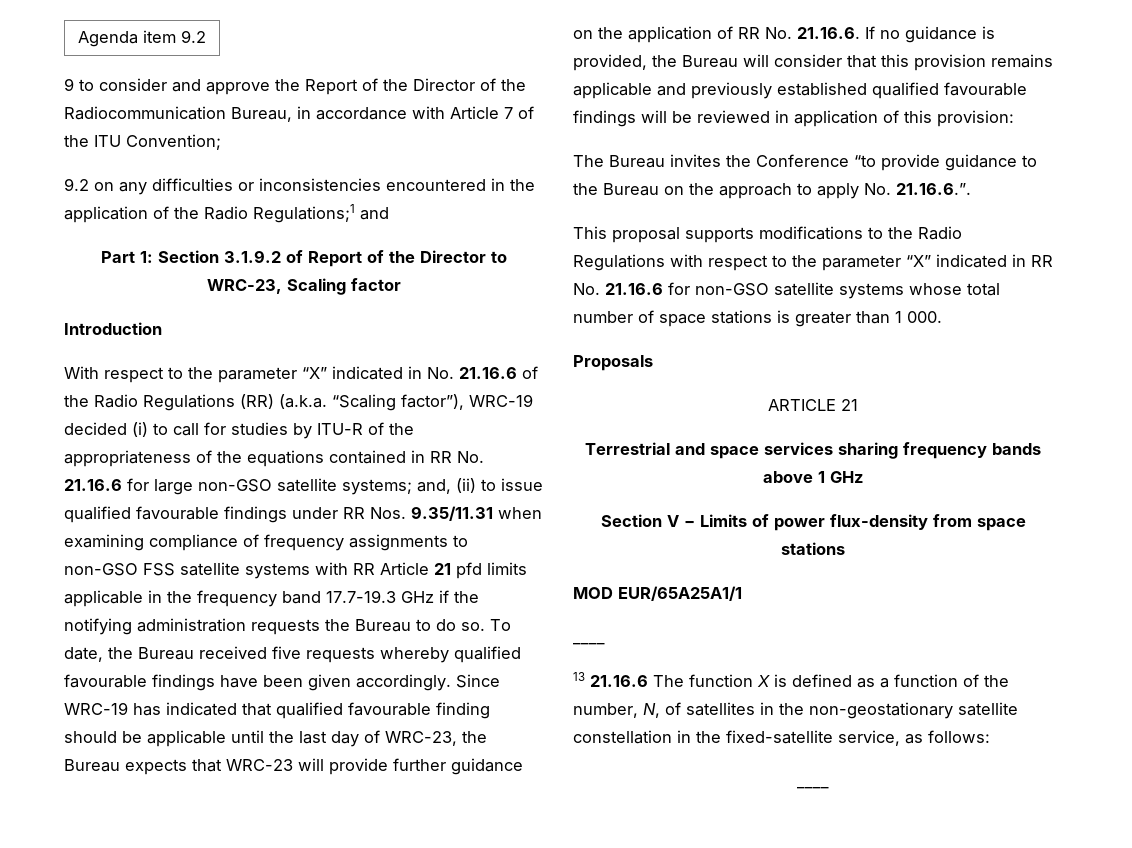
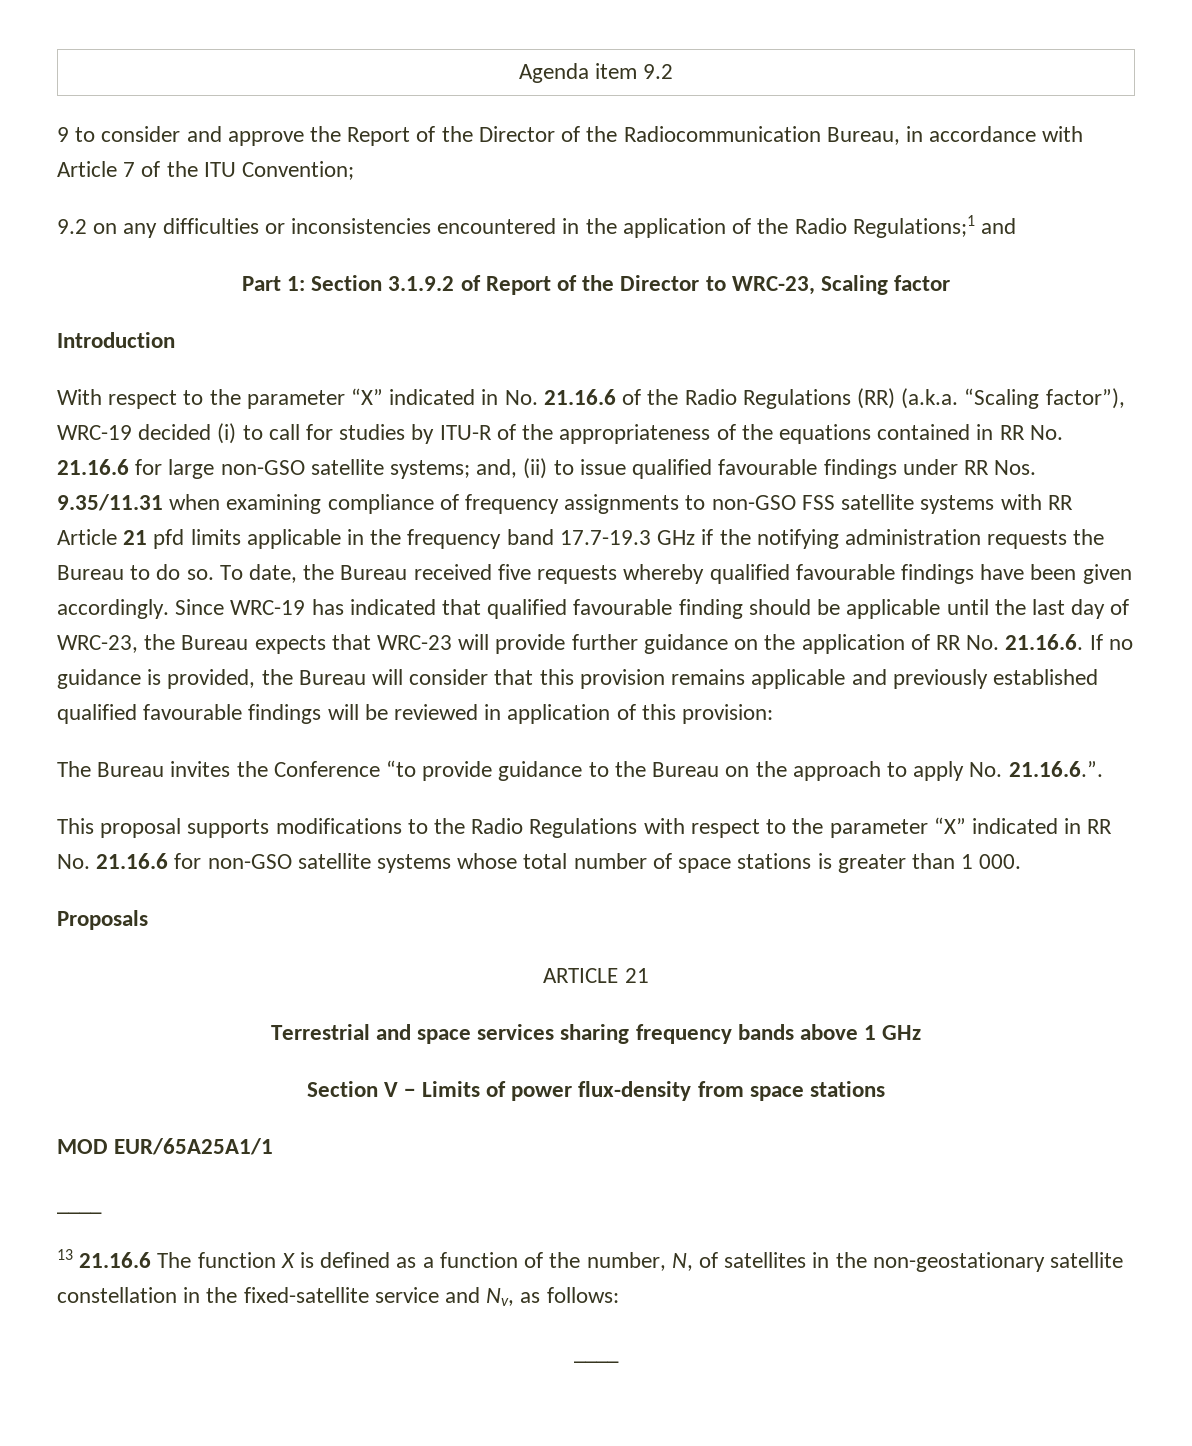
[838,730,900,746] service, -> [374,1287,515,1306] service and Nv,

